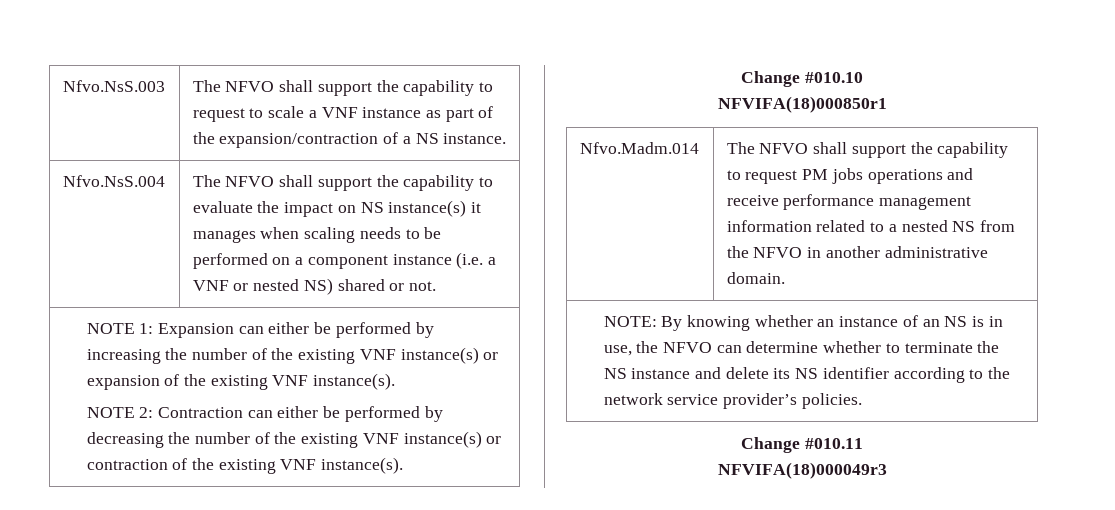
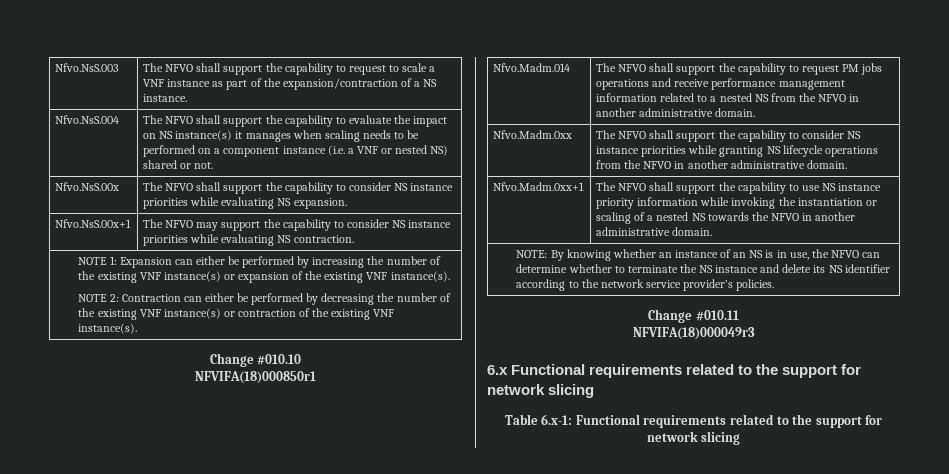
(437, 286) none -> [55,182,120,191] [143,182,454,194] [143,197,347,209] [55,219,132,228] [143,219,452,231] [143,234,354,246] // Nfvo.NsS.00x | The NFVO shall support the capability to consider NS instance priorities while evaluating NS expansion. // Nfvo.NsS.00x+1 | The NFVO may support the capability to consider NS instance priorities while evaluating NS contraction.
(785, 278) none -> [493,130,573,139] [596,130,861,142] [596,145,878,157] [596,160,847,169] [493,182,585,191] [596,182,882,194] [596,197,877,209] [596,212,856,224] [596,227,713,236] // Nfvo.Madm.0xx | The NFVO shall support the capability to consider NS instance priorities while granting NS lifecycle operations from the NFVO in another administrative domain. // Nfvo.Madm.0xx+1 | The NFVO shall support the capability to use NS instance priority information while invoking the instantiation or scaling of a nested NS towards the NFVO in another administrative domain.
(887, 470) none -> [487,364,862,378] [487,384,595,398] [504,414,883,428] [646,431,741,445] // 6.x Functional requirements related to the support for network slicing // Table 6.x-1: Functional requirements related to the support for network slicing

